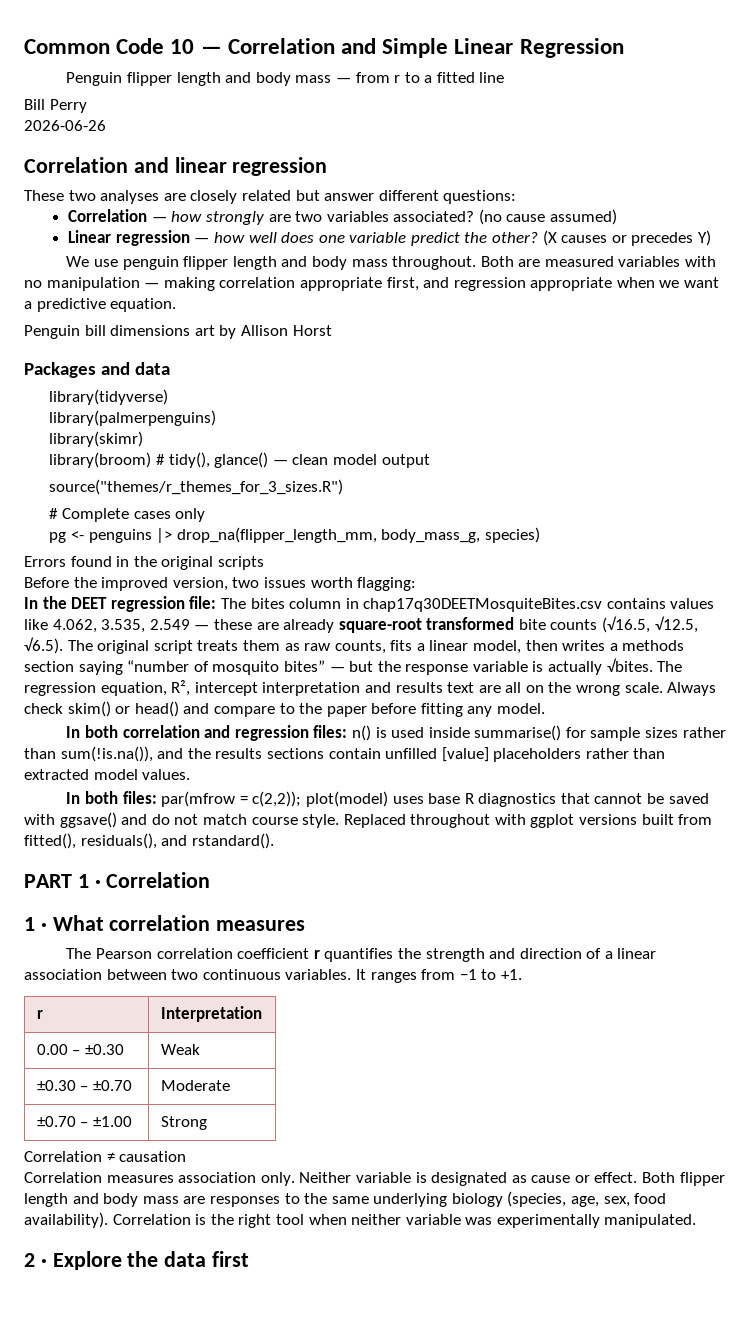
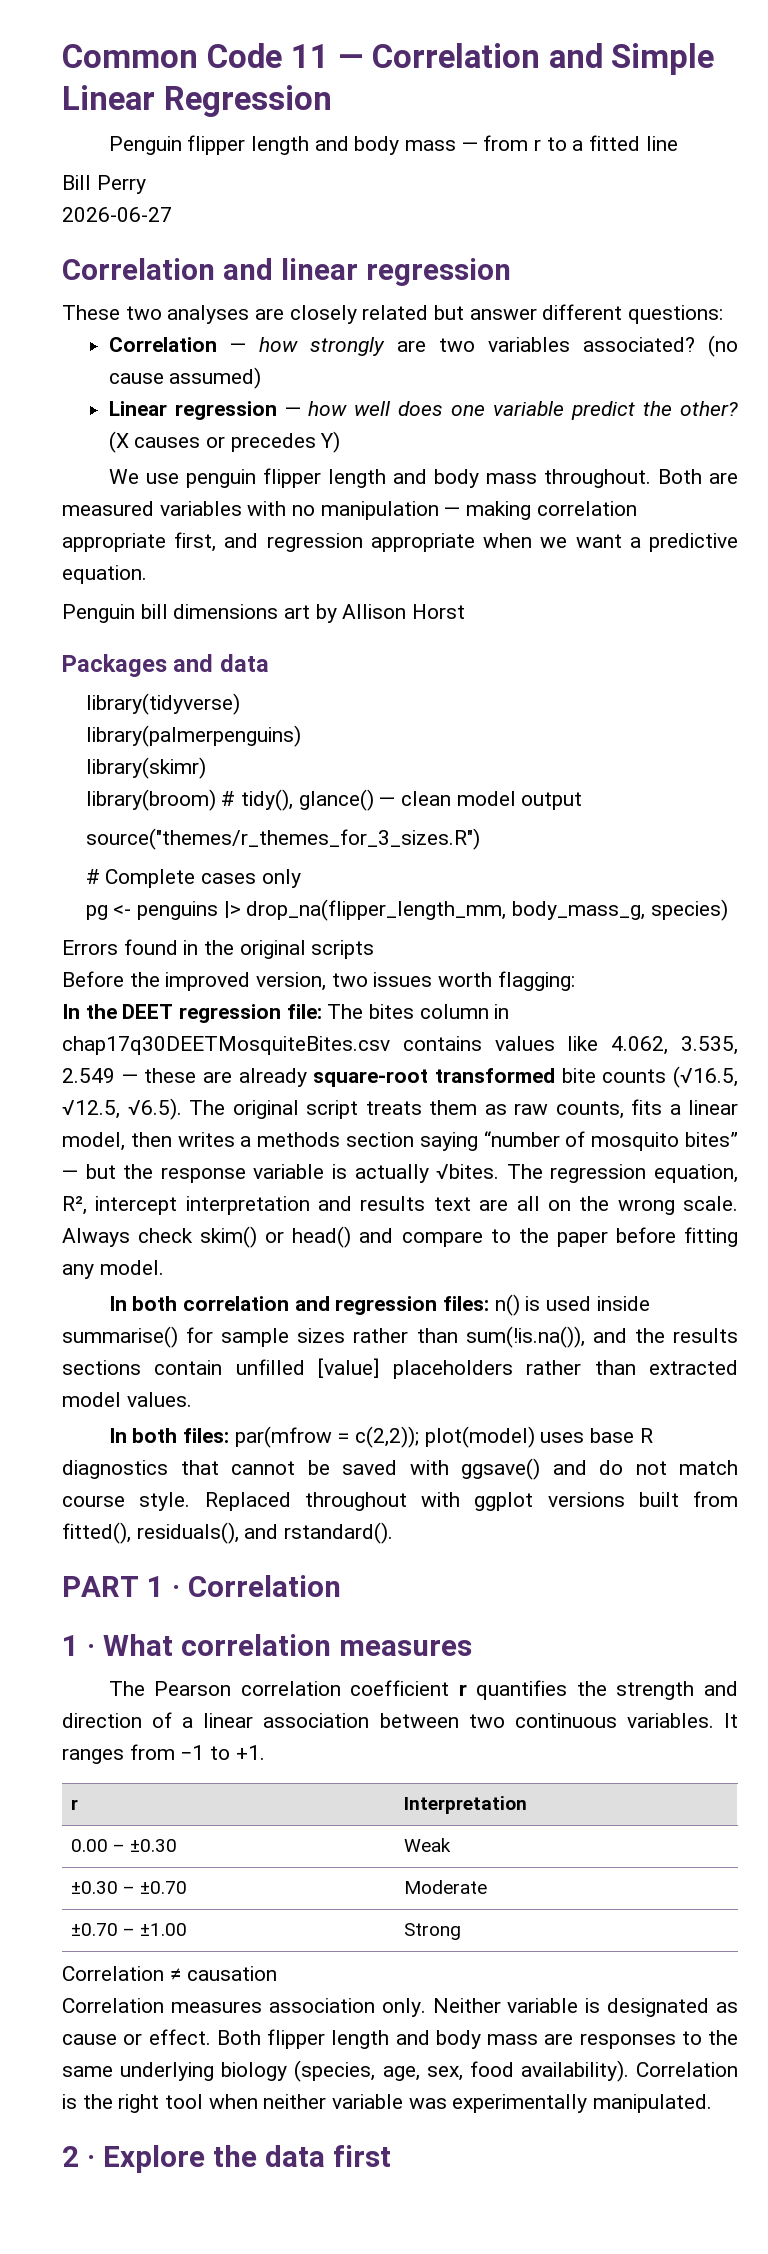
[170,39,195,54] 10 -> [290,44,329,68] 11
[24,120,106,131] 2026-06-26 -> [62,207,172,222] 2026-06-27

